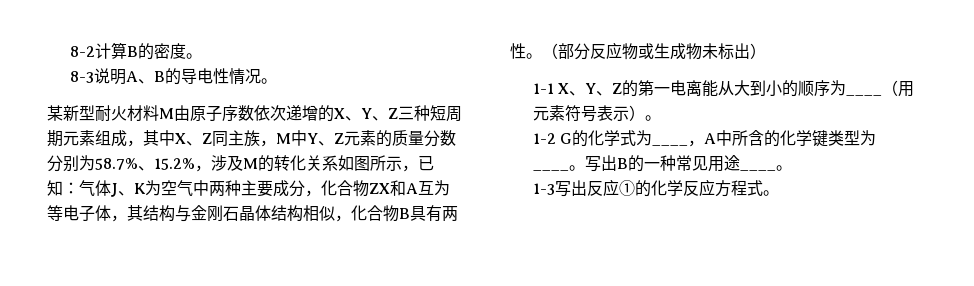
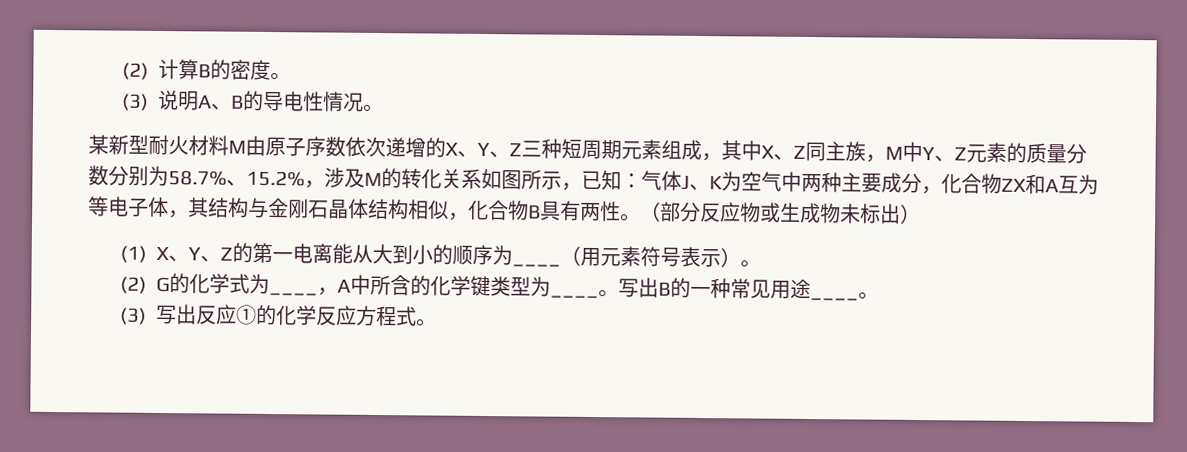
[69,46,95,57] 8-2 -> [122,62,150,80] (2)
[69,71,94,83] 8-3 -> [122,93,150,111] (3)
[532,83,554,94] 1-1 -> [120,245,148,263] (1)
[532,133,556,144] 1-2 -> [120,276,148,294] (2)
[532,183,555,195] 1-3 -> [120,307,148,325] (3)

